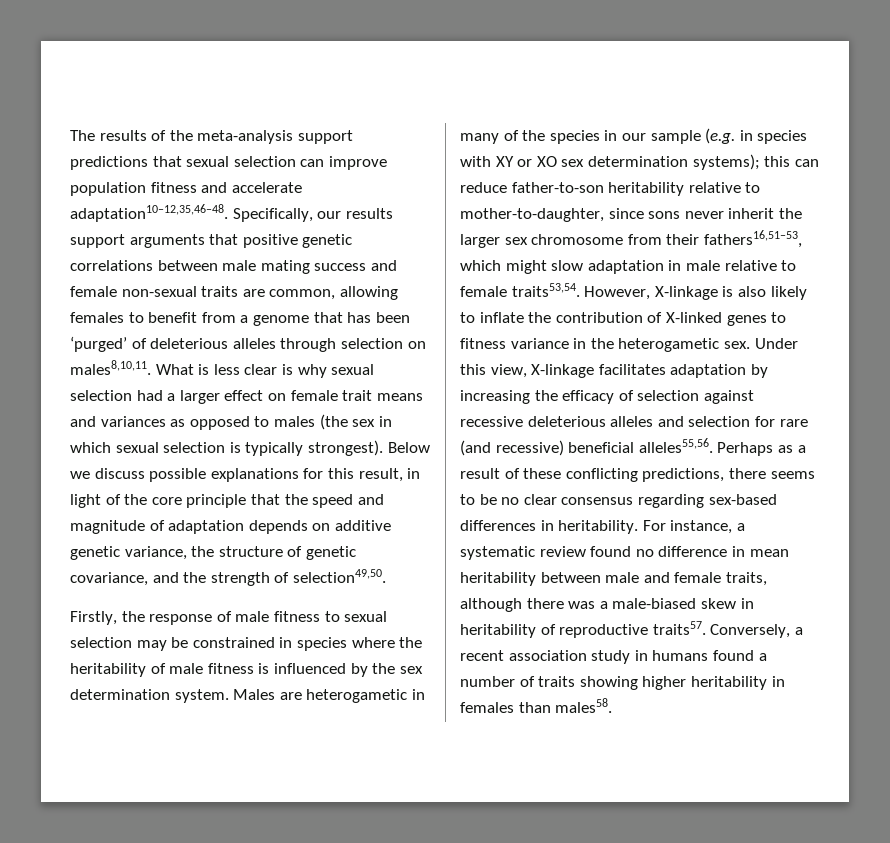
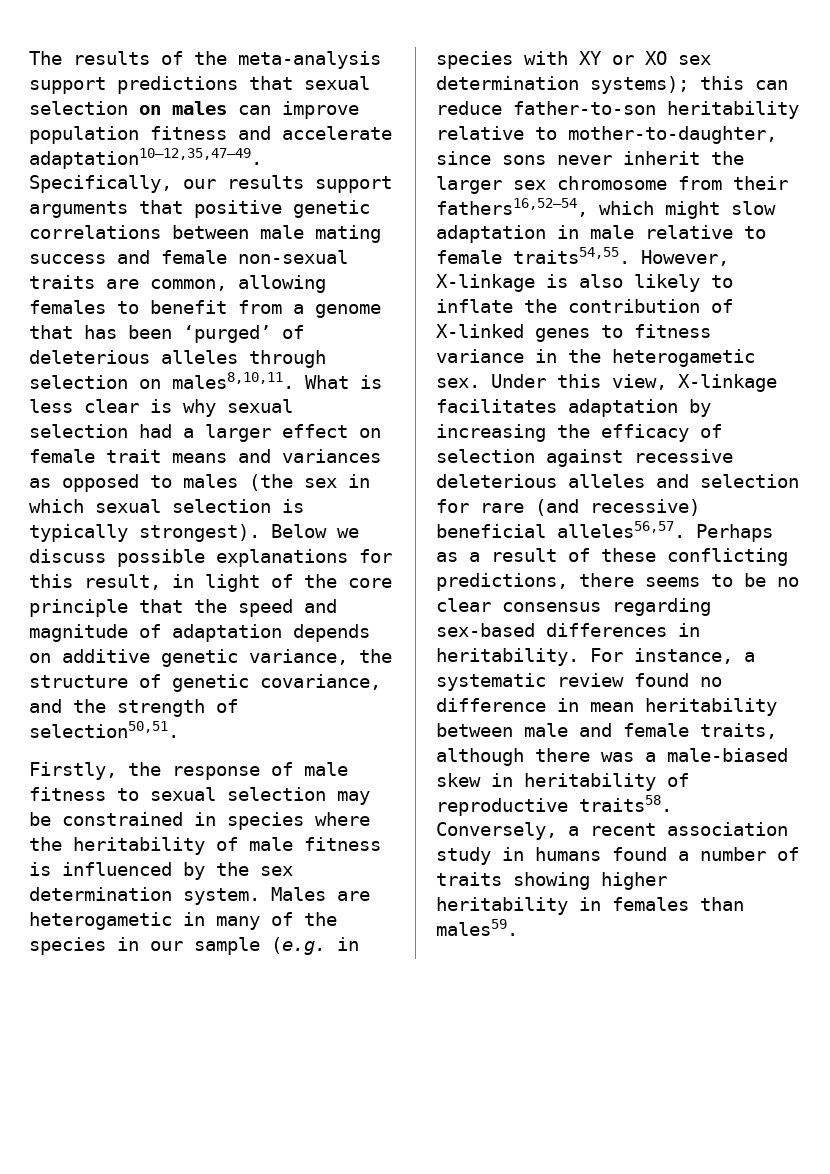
(296, 161) none -> [139,101,227,115] on males
[70,204,228,222] adaptation10–12,35,46–48. -> [29,148,262,169] adaptation10–12,35,47–49.
[292,569,386,583] selection49,50. -> [29,721,179,738] selection50,51.
[703,230,802,248] fathers16,51–53, -> [436,198,588,217] fathers16,52–54,
[511,283,580,297] traits53,54. -> [513,247,630,264] traits54,55.
[638,438,713,453] alleles55,56. -> [557,521,685,538] alleles56,57.
[652,621,706,635] traits57. -> [579,795,672,812] traits58.
[555,698,613,713] males58. -> [436,919,518,936] males59.

